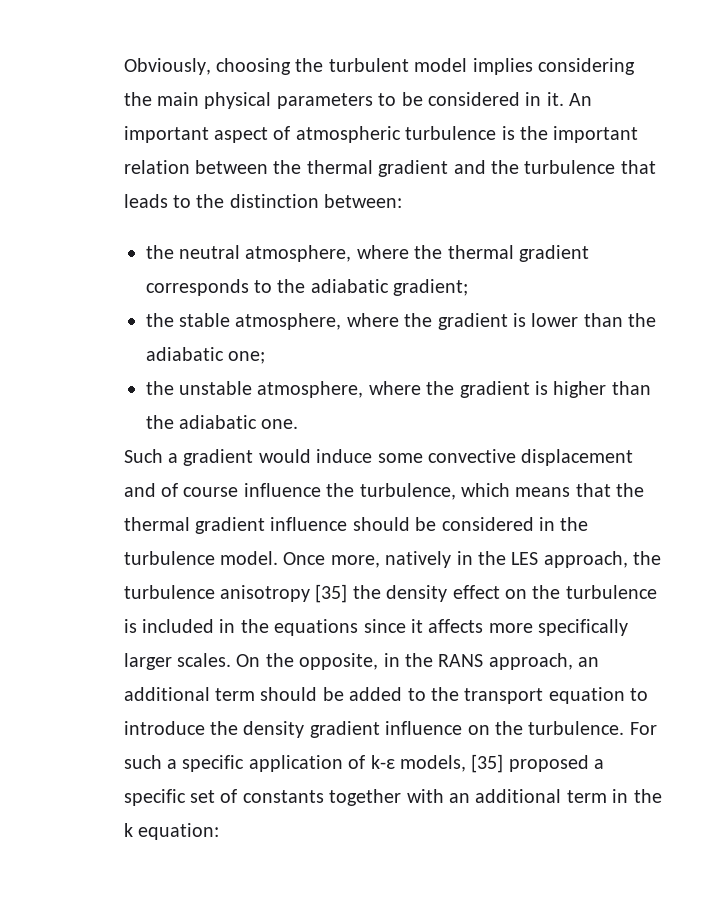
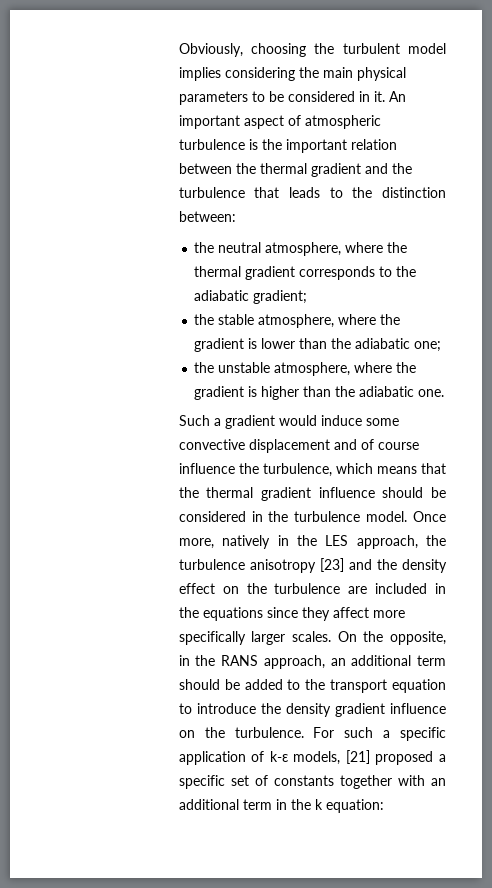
[315,584,348,603] [35] -> [319,558,372,572] [23] and
[123,619,137,633] is -> [348,586,368,594] are
[410,619,484,633] it affects -> [301,607,369,621] they affect
[471,754,504,773] [35] -> [345,750,370,764] [21]

